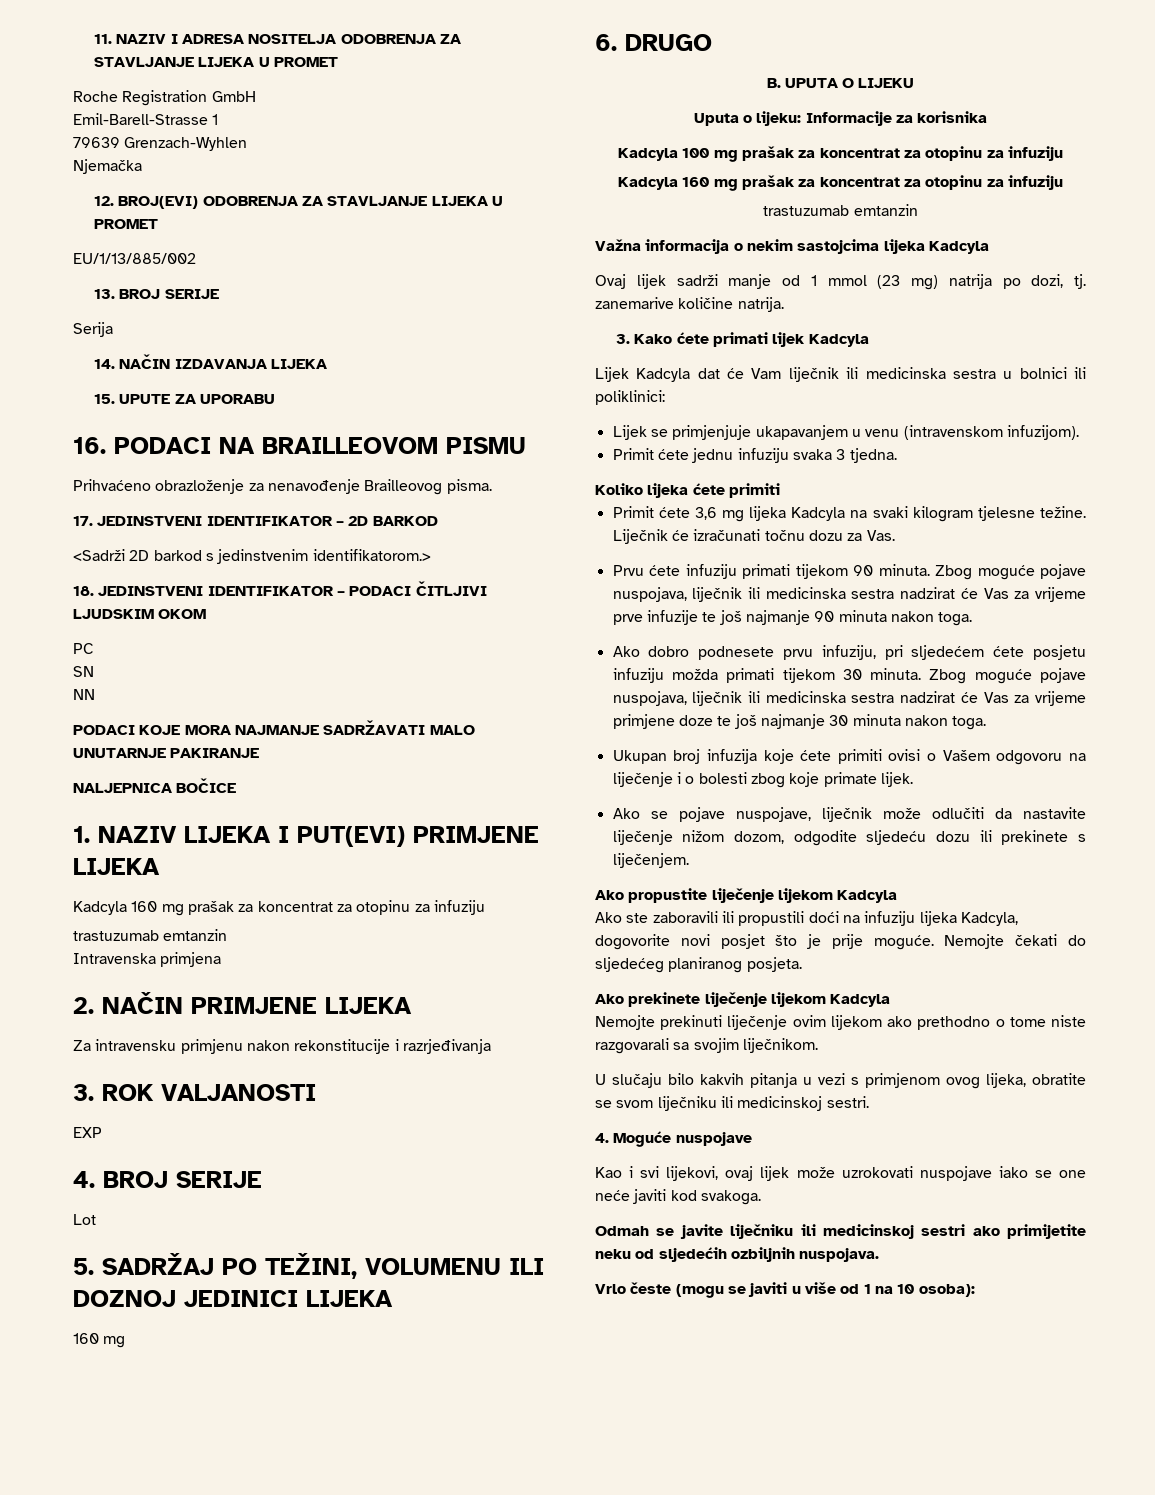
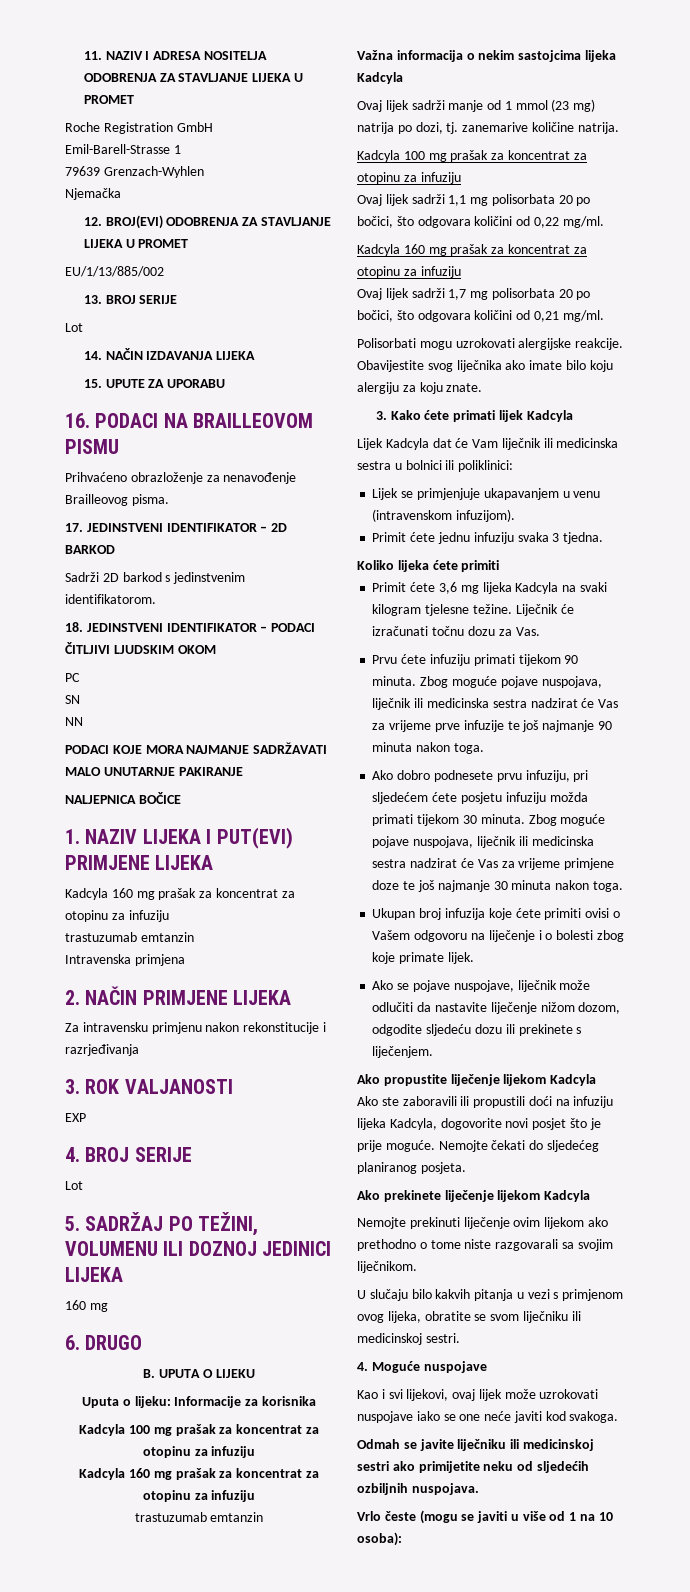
[73,322,113,337] Serija -> [65,323,83,332] Lot
[73,549,125,561] <Sadrži -> [65,572,99,582] Sadrži
[312,549,431,561] identifikatorom.> -> [65,594,156,604] identifikatorom.
(784, 304) none -> [357,150,587,162] [357,172,461,184] [357,194,591,206] [357,216,604,228] [357,244,587,256] [357,266,461,278] [357,288,591,300] [357,310,604,322] [357,338,624,350] [357,360,613,372] [357,382,483,394] // Kadcyla 100 mg prašak za koncentrat za otopinu za infuziju // Ovaj lijek sadrži 1,1 mg polisorbata 20 po bočici, što odgovara količini od 0,22 mg/ml. // Kadcyla 160 mg prašak za koncentrat za otopinu za infuziju // Ovaj lijek sadrži 1,7 mg polisorbata 20 po bočici, što odgovara količini od 0,21 mg/ml. // Polisorbati mogu uzrokovati alergijske reakcije. Obavijestite svog liječnika ako imate bilo koju alergiju za koju znate.

